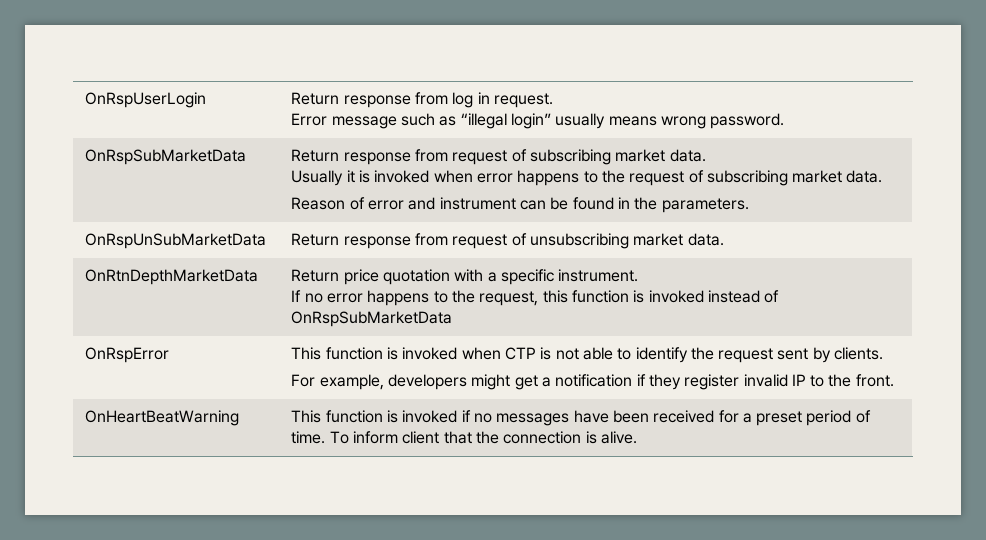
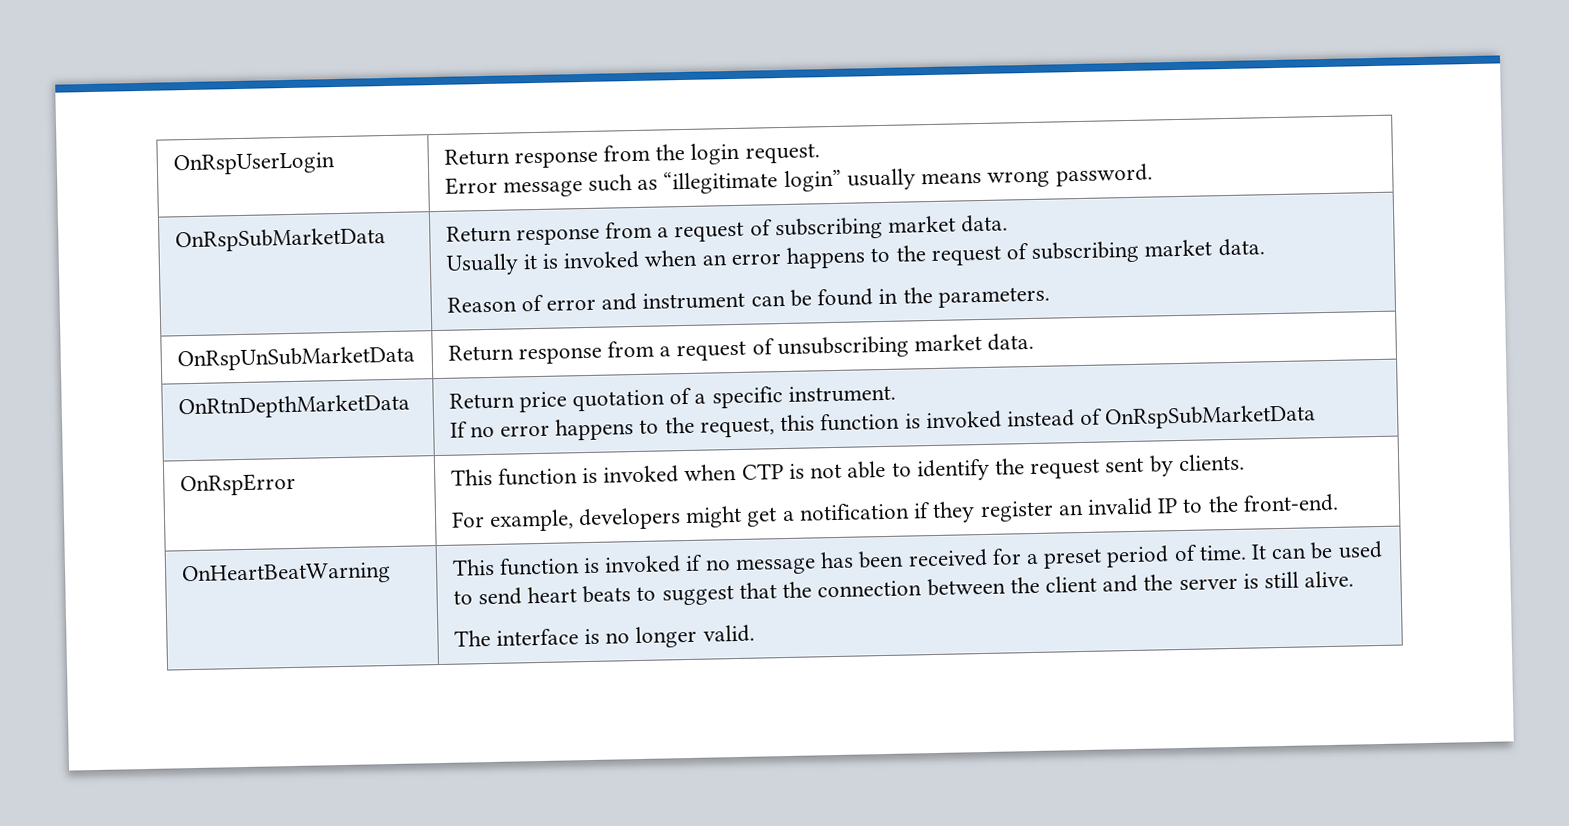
[452,92,490,108] log in -> [655,142,741,165] the login
[460,113,507,129] “illegal -> [663,170,779,195] “illegitimate
(448, 155) none -> [657,227,670,238] a
(473, 176) none -> [701,254,727,266] an
(448, 239) none -> [659,346,672,357] a
[454,269,484,282] with -> [669,387,693,405] of
(740, 382) none -> [1057,503,1084,516] an
[855,374,894,387] front. -> [1242,493,1339,513] front-end.
[496,410,609,426] messages have -> [734,551,855,576] message has
[329,431,637,444] To inform client that the connection is alive. -> [1251,540,1383,560] [452,570,1355,606] [453,624,755,649] It can be used to send heart beats to suggest that the connection between the client and the server is still alive. // The interface is no longer valid.

